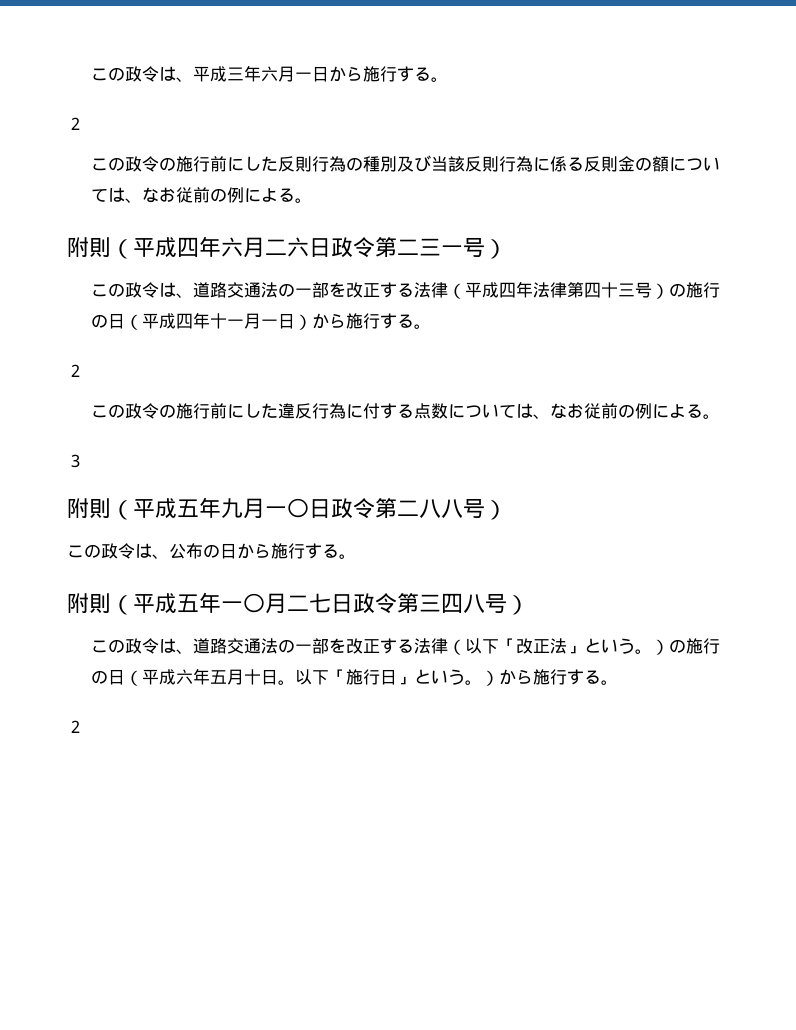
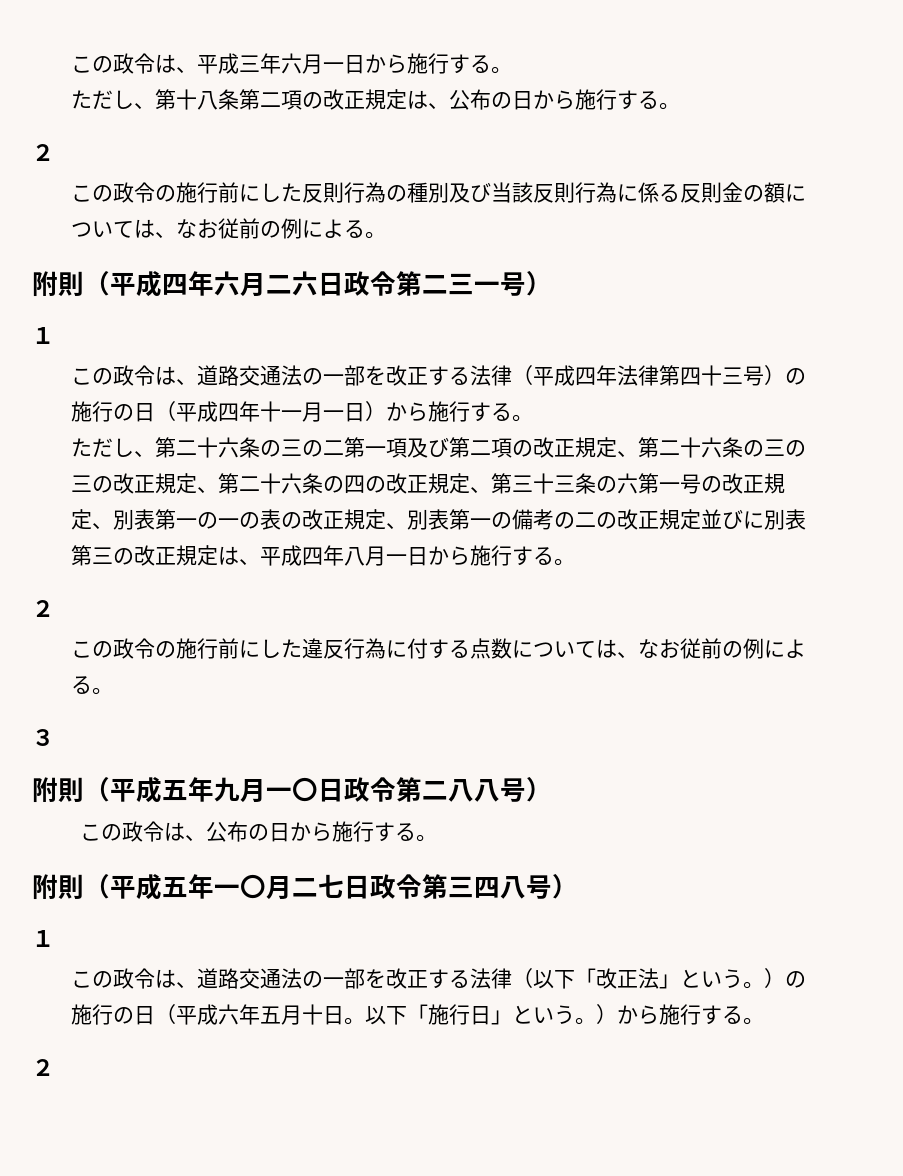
(448, 79) none -> [70,89,680,110] // ただし、第十八条第二項の改正規定は、公布の日から施行する。
(507, 249) none -> [32,327,54,344] // １
(431, 326) none -> [70,437,806,458] [70,473,785,494] [70,509,806,530] [70,545,575,566] // ただし、第二十六条の三の二第一項及び第二項の改正規定、第二十六条の三の三の改正規定、第二十六条の四の改正規定、第三十三条の六第一号の改正規定、別表第一の一の表の改正規定、別表第一の備考の二の改正規定並びに別表第三の改正規定は、平成四年八月一日から施行する。
(529, 605) none -> [32,930,54,947] // １

